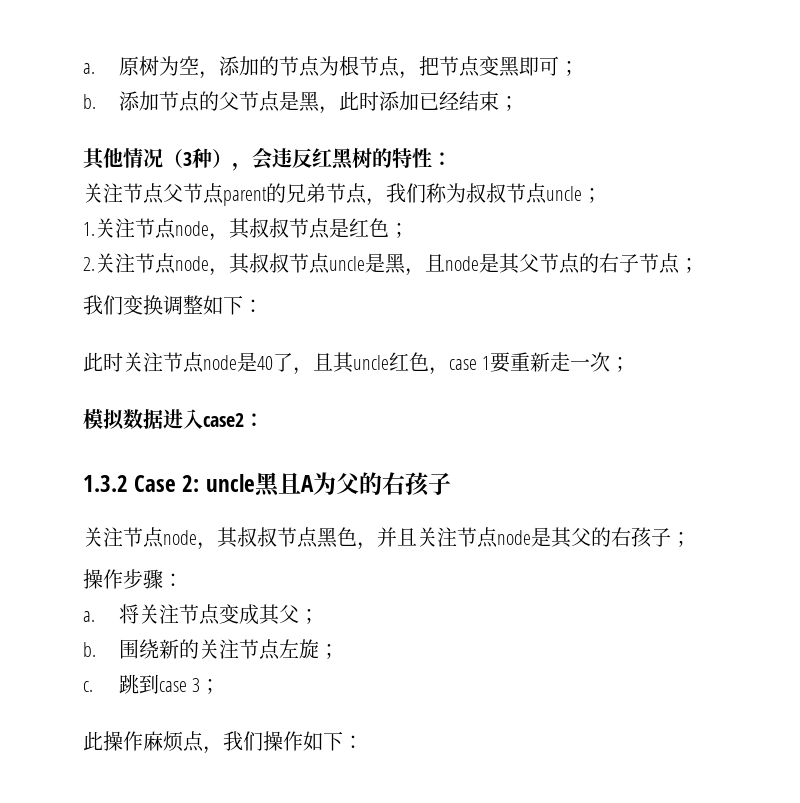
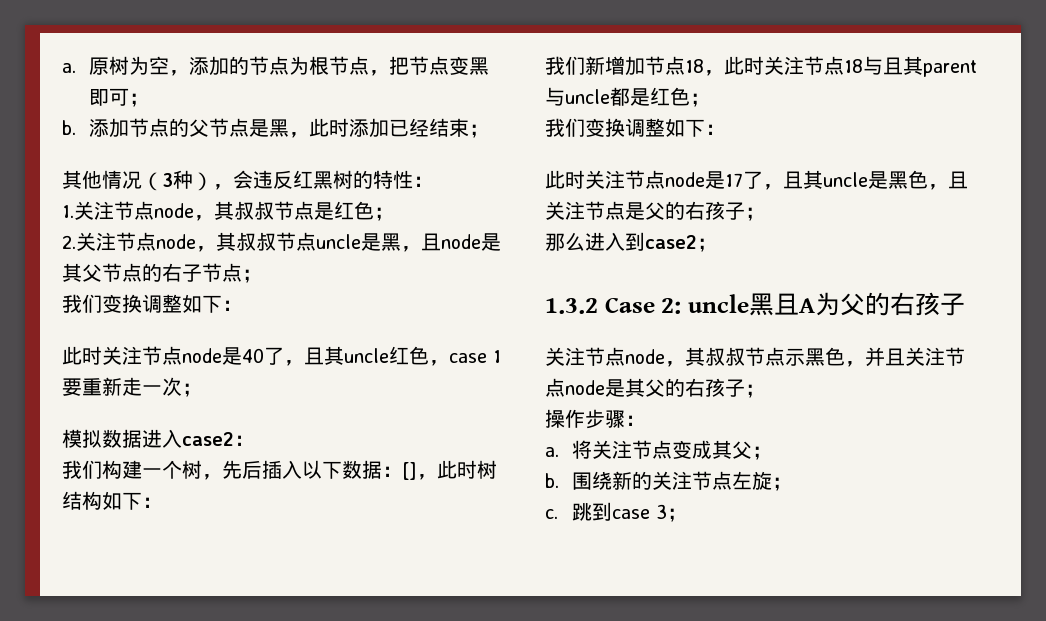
[83,183,602,206] // 关注节点父节点parent的兄弟节点，我们称为叔叔节点uncle； -> (433, 181) none
(264, 420) none -> [62,460,497,480] [62,491,162,510] [545,56,977,77] [545,87,710,107] [545,118,725,137] [545,170,968,190] [545,201,765,221] [545,232,717,252] // 我们构建一个树，先后插入以下数据：[]，此时树结构如下： // 我们新增加节点18，此时关注节点18与且其parent与uncle都是红色； // 我们变换调整如下： // 此时关注节点node是17了，且其uncle是黑色，且关注节点是父的右孩子； // 那么进入到case2；
(318, 537) none -> [785,348,805,366] 示
[83,731,363,754] // 此操作麻烦点，我们操作如下： -> (688, 515) none

